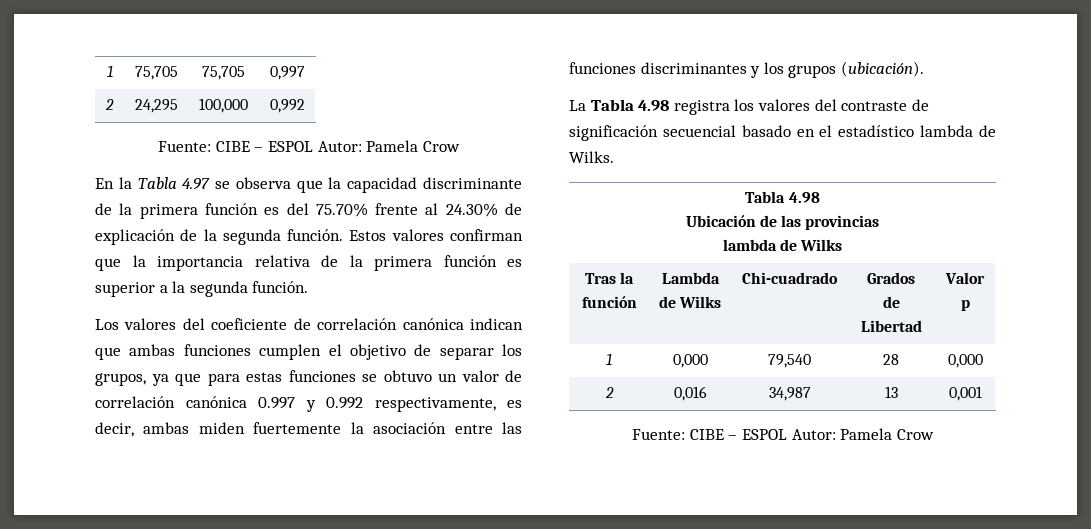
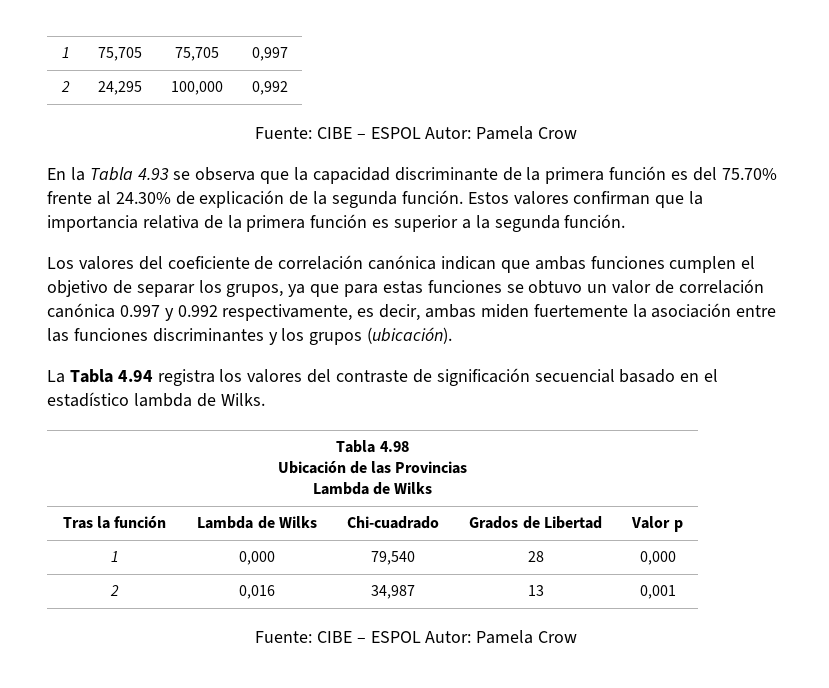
[182,178,211,190] 4.97 -> [137,168,169,180] 4.93
[638,100,670,111] 4.98 -> [117,370,153,382] 4.94
[805,215,880,230] [722,239,777,251] provincias // lambda -> [395,461,468,474] [312,482,369,495] Provincias // Lambda

